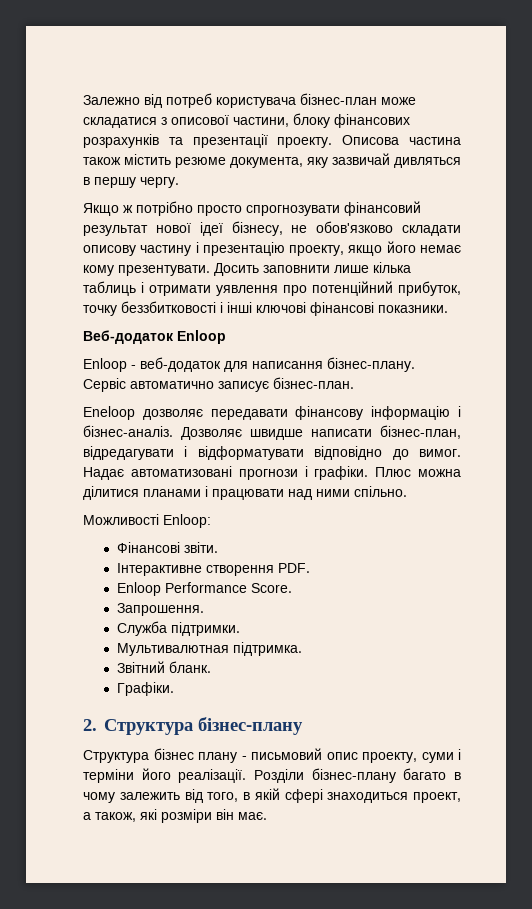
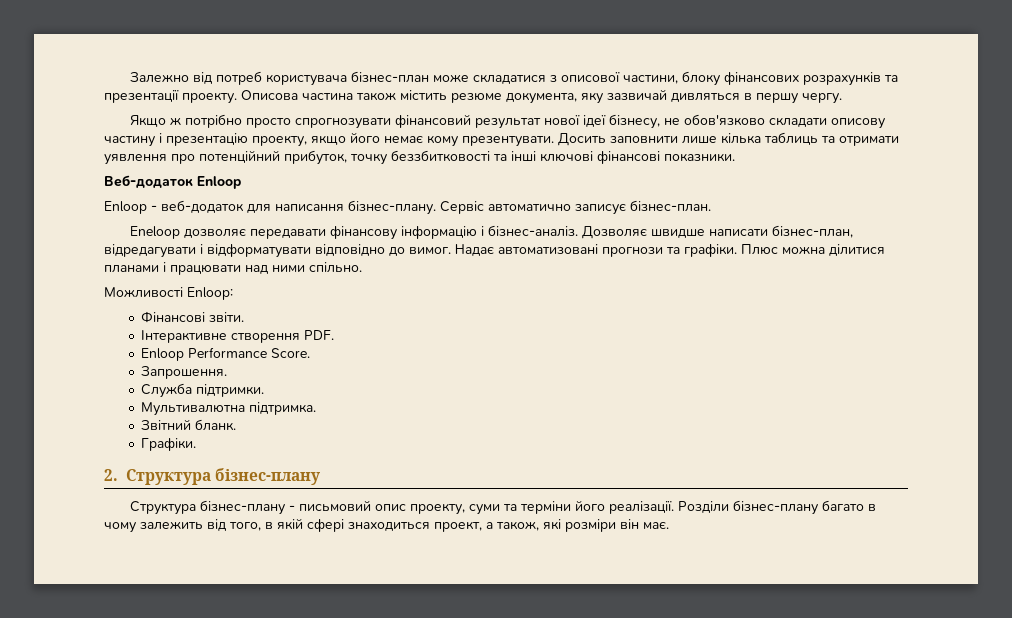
[141,282,144,293] і -> [821,136,835,143] та
[220,302,223,313] і -> [493,154,507,161] та
[304,466,308,477] і -> [666,247,680,254] та
[116,643,229,656] Мультивалютная -> [141,402,246,416] Мультивалютна
[153,748,237,763] бізнес плану -> [199,500,286,515] бізнес-плану
[458,749,461,760] і -> [502,504,517,511] та

